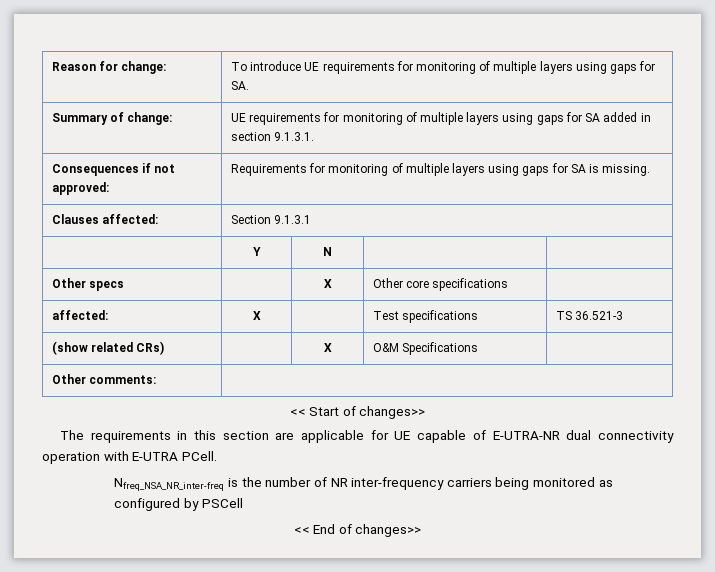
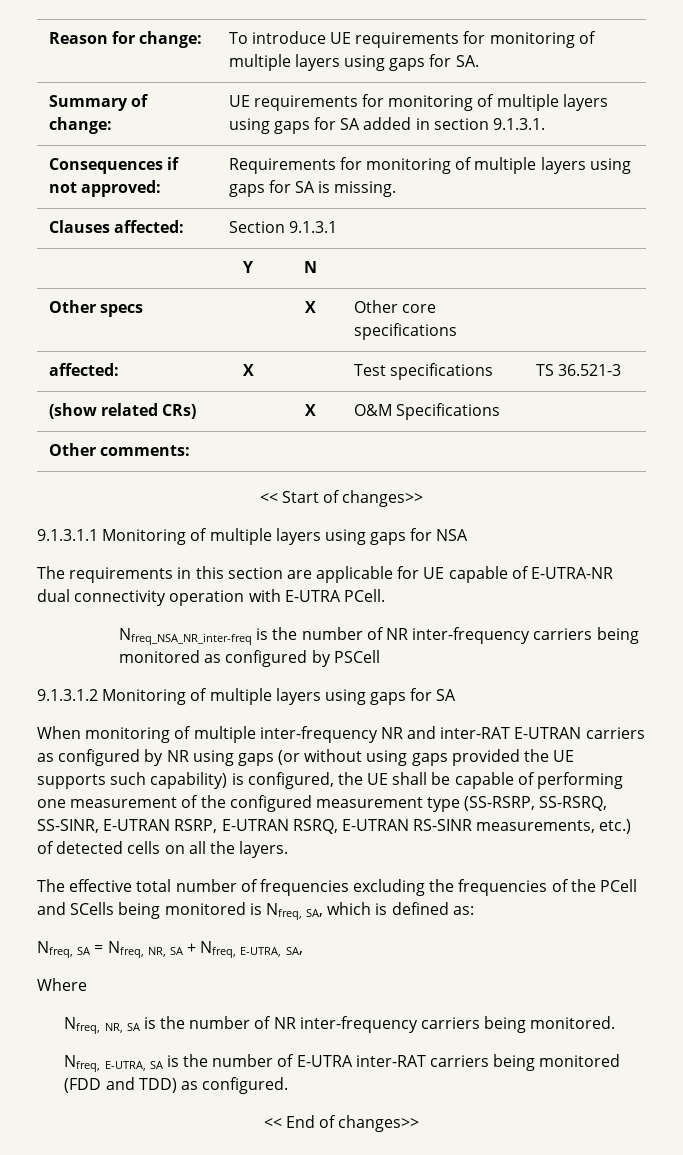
(426, 412) none -> [37,528,469,545] // 9.1.3.1.1 Monitoring of multiple layers using gaps for NSA
(243, 503) none -> [37,688,457,705] [37,726,645,743] [37,749,575,766] [37,772,624,789] [37,795,608,812] [37,819,632,834] [37,841,289,858] [37,879,638,896] [37,902,474,920] [37,941,303,958] [37,978,87,991] [64,1016,616,1034] [64,1054,621,1072] [64,1077,289,1094] // 9.1.3.1.2 Monitoring of multiple layers using gaps for SA // When monitoring of multiple inter-frequency NR and inter-RAT E-UTRAN carriers as configured by NR using gaps (or without using gaps provided the UE supports such capability) is configured, the UE shall be capable of performing one measurement of the configured measurement type (SS-RSRP, SS-RSRQ, SS-SINR, E-UTRAN RSRP, E-UTRAN RSRQ, E-UTRAN RS-SINR measurements, etc.) of detected cells on all the layers. // The effective total number of frequencies excluding the frequencies of the PCell and SCells being monitored is Nfreq, SA, which is defined as: // Nfreq, SA = Nfreq, NR, SA + Nfreq, E-UTRA, SA, // Where // Nfreq, NR, SA is the number of NR inter-frequency carriers being monitored. // Nfreq, E-UTRA, SA is the number of E-UTRA inter-RAT carriers being monitored (FDD and TDD) as configured.

